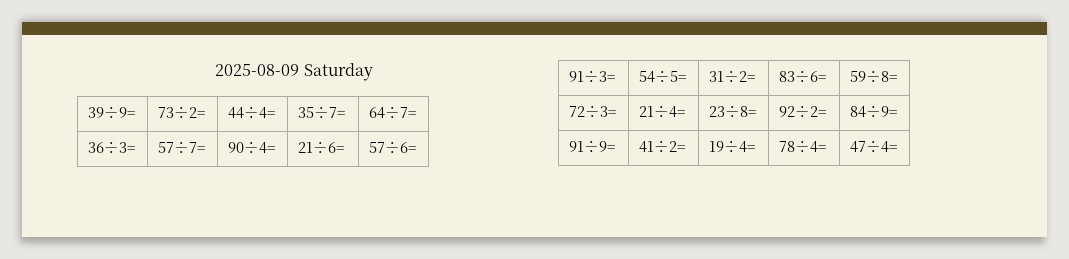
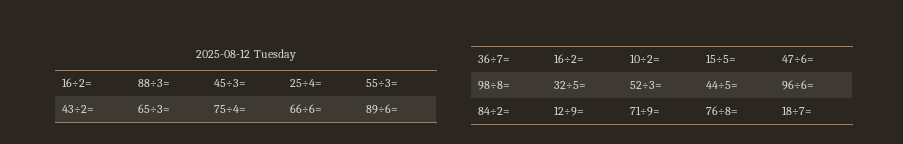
[215,63,373,81] [88,107,136,118] [158,107,206,118] [228,107,276,119] [298,107,346,118] [369,107,417,119] [88,142,136,153] [158,142,206,153] [228,142,276,154] [298,142,345,153] [369,142,417,153] [569,71,616,82] [639,71,687,83] [709,71,756,82] [779,71,827,82] [850,71,898,82] [569,106,617,117] [639,106,686,118] [709,106,757,117] [779,106,827,117] [850,106,898,118] [569,141,616,152] [639,141,686,153] [709,141,756,153] [779,141,827,153] [850,141,898,153] 2025-08-09 Saturday // 39÷9= | 73÷2= | 44÷4= | 35÷7= | 64÷7= // 36÷3= | 57÷7= | 90÷4= | 21÷6= | 57÷6= // 91÷3= | 54÷5= | 31÷2= | 83÷6= | 59÷8= // 72÷3= | 21÷4= | 23÷8= | 92÷2= | 84÷9= // 91÷9= | 41÷2= | 19÷4= | 78÷4= | 47÷4= -> [196,49,296,61] [62,78,93,87] [138,79,171,87] [214,79,247,87] [290,79,323,87] [366,79,399,87] [62,105,95,113] [138,104,171,113] [214,105,247,113] [290,104,323,113] [366,104,399,114] [478,54,511,63] [554,54,585,63] [630,54,661,63] [706,54,737,63] [782,54,815,63] [478,81,511,90] [554,81,587,89] [630,81,663,89] [706,81,739,89] [782,80,815,90] [478,107,511,115] [554,106,585,116] [630,106,661,116] [706,106,739,115] [782,106,813,115] 2025-08-12 Tuesday // 16÷2= | 88÷3= | 45÷3= | 25÷4= | 55÷3= // 43÷2= | 65÷3= | 75÷4= | 66÷6= | 89÷6= // 36÷7= | 16÷2= | 10÷2= | 15÷5= | 47÷6= // 98÷8= | 32÷5= | 52÷3= | 44÷5= | 96÷6= // 84÷2= | 12÷9= | 71÷9= | 76÷8= | 18÷7=

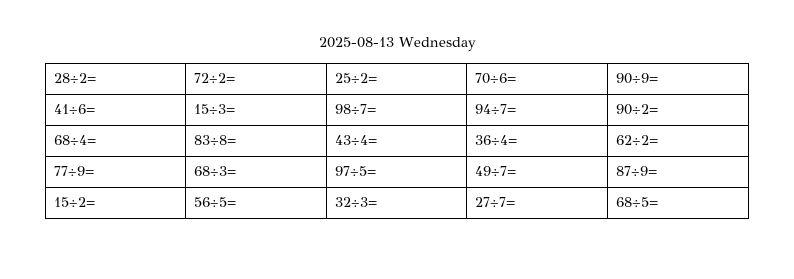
[196,49,296,61] [62,78,93,87] [138,79,171,87] [214,79,247,87] [290,79,323,87] [366,79,399,87] [62,105,95,113] [138,104,171,113] [214,105,247,113] [290,104,323,113] [366,104,399,114] [478,54,511,63] [554,54,585,63] [630,54,661,63] [706,54,737,63] [782,54,815,63] [478,81,511,90] [554,81,587,89] [630,81,663,89] [706,81,739,89] [782,80,815,90] [478,107,511,115] [554,106,585,116] [630,106,661,116] [706,106,739,115] [782,106,813,115] 2025-08-12 Tuesday // 16÷2= | 88÷3= | 45÷3= | 25÷4= | 55÷3= // 43÷2= | 65÷3= | 75÷4= | 66÷6= | 89÷6= // 36÷7= | 16÷2= | 10÷2= | 15÷5= | 47÷6= // 98÷8= | 32÷5= | 52÷3= | 44÷5= | 96÷6= // 84÷2= | 12÷9= | 71÷9= | 76÷8= | 18÷7= -> [318,37,476,51] [54,73,97,83] [194,73,236,83] [335,73,378,83] [475,73,517,84] [616,73,659,84] [54,104,96,114] [194,104,236,114] [335,104,377,114] [475,104,517,114] [616,104,659,115] [54,135,97,145] [194,135,237,145] [335,135,378,145] [475,135,518,145] [616,135,659,145] [54,166,95,176] [194,166,237,176] [335,166,377,176] [475,166,517,176] [616,166,658,176] [54,197,96,207] [194,197,237,207] [335,197,378,207] [475,197,516,207] [616,197,659,207] 2025-08-13 Wednesday // 28÷2= | 72÷2= | 25÷2= | 70÷6= | 90÷9= // 41÷6= | 15÷3= | 98÷7= | 94÷7= | 90÷2= // 68÷4= | 83÷8= | 43÷4= | 36÷4= | 62÷2= // 77÷9= | 68÷3= | 97÷5= | 49÷7= | 87÷9= // 15÷2= | 56÷5= | 32÷3= | 27÷7= | 68÷5=

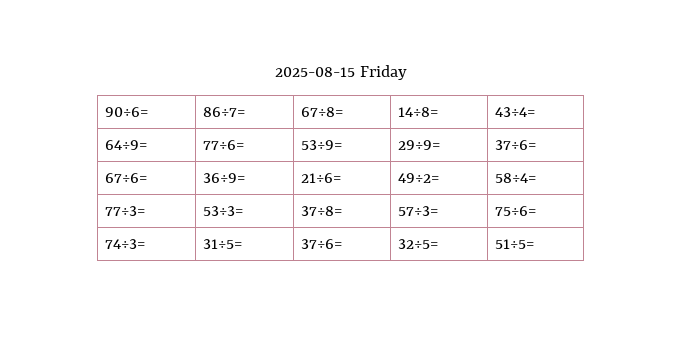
[318,37,476,51] [54,73,97,83] [194,73,236,83] [335,73,378,83] [475,73,517,84] [616,73,659,84] [54,104,96,114] [194,104,236,114] [335,104,377,114] [475,104,517,114] [616,104,659,115] [54,135,97,145] [194,135,237,145] [335,135,378,145] [475,135,518,145] [616,135,659,145] [54,166,95,176] [194,166,237,176] [335,166,377,176] [475,166,517,176] [616,166,658,176] [54,197,96,207] [194,197,237,207] [335,197,378,207] [475,197,516,207] [616,197,659,207] 2025-08-13 Wednesday // 28÷2= | 72÷2= | 25÷2= | 70÷6= | 90÷9= // 41÷6= | 15÷3= | 98÷7= | 94÷7= | 90÷2= // 68÷4= | 83÷8= | 43÷4= | 36÷4= | 62÷2= // 77÷9= | 68÷3= | 97÷5= | 49÷7= | 87÷9= // 15÷2= | 56÷5= | 32÷3= | 27÷7= | 68÷5= -> [274,65,407,80] [105,107,149,117] [203,107,246,117] [301,107,344,117] [398,107,439,117] [495,107,536,117] [105,140,148,150] [203,140,245,150] [301,140,343,150] [398,140,441,150] [495,140,537,150] [105,173,148,183] [203,173,246,183] [301,173,342,183] [398,173,440,183] [495,173,537,183] [105,206,146,216] [203,206,244,216] [301,206,343,216] [398,206,439,216] [495,206,537,216] [105,239,146,249] [203,239,243,249] [301,239,343,249] [398,239,439,249] [495,239,535,249] 2025-08-15 Friday // 90÷6= | 86÷7= | 67÷8= | 14÷8= | 43÷4= // 64÷9= | 77÷6= | 53÷9= | 29÷9= | 37÷6= // 67÷6= | 36÷9= | 21÷6= | 49÷2= | 58÷4= // 77÷3= | 53÷3= | 37÷8= | 57÷3= | 75÷6= // 74÷3= | 31÷5= | 37÷6= | 32÷5= | 51÷5=

